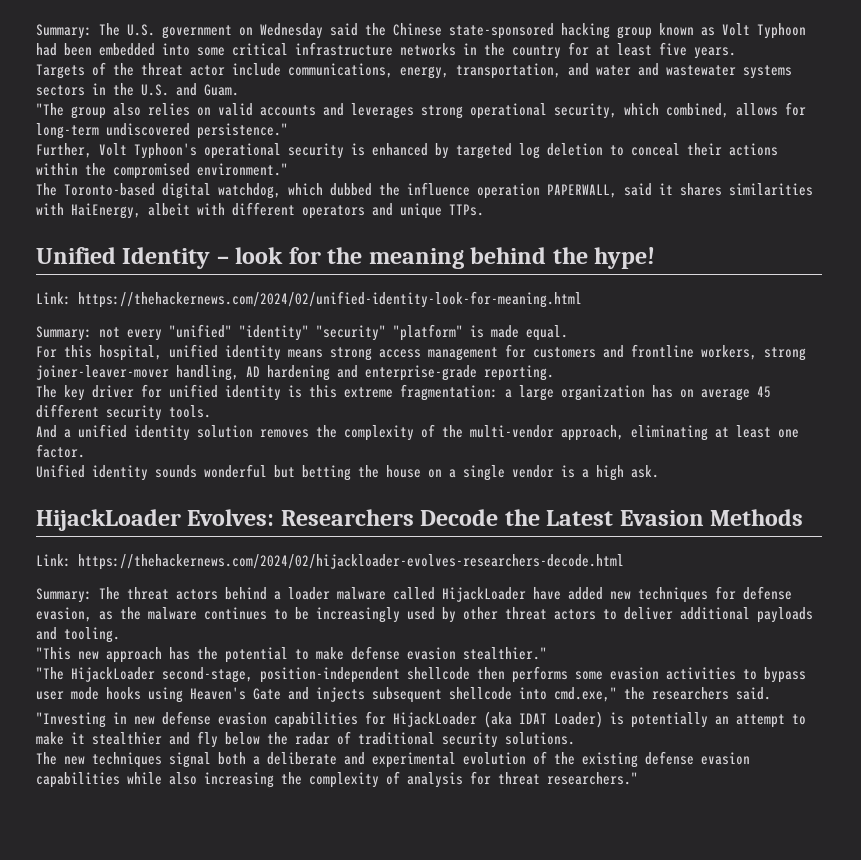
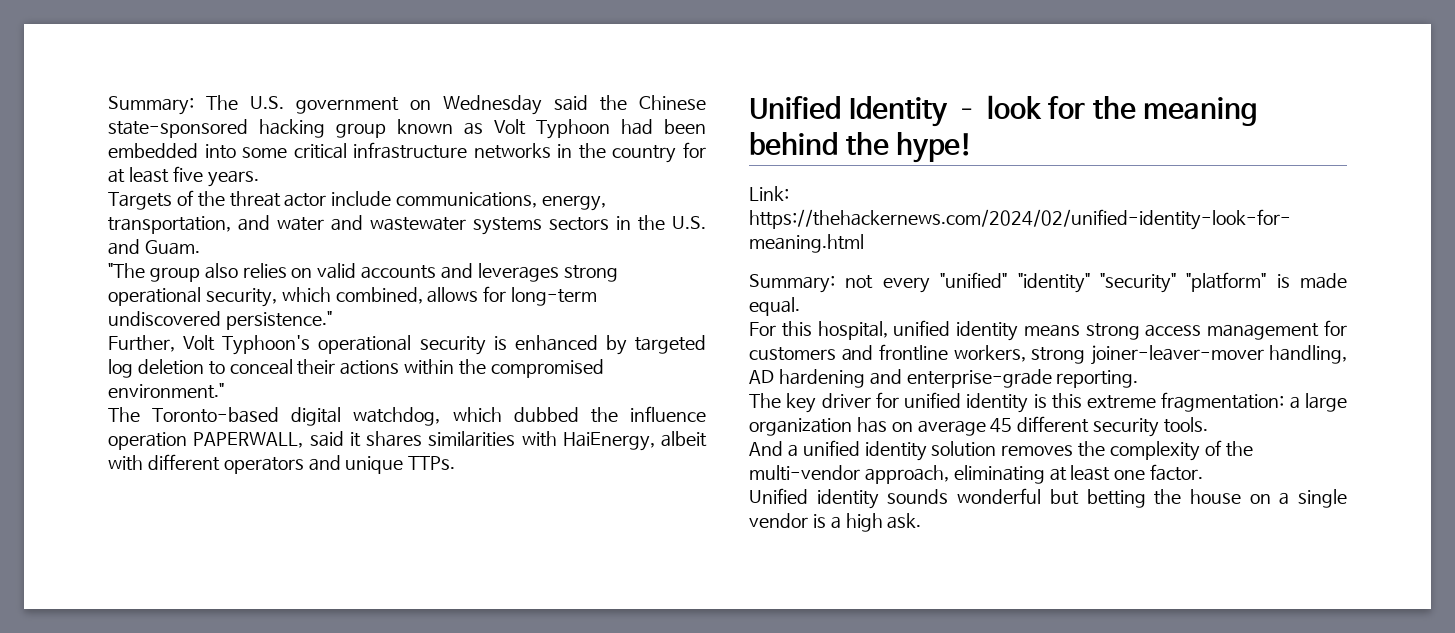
[36,509,804,531] [36,554,624,570] [36,586,792,603] [36,607,813,623] [36,627,120,643] [36,646,547,663] [36,666,806,683] [36,687,771,703] [36,711,806,728] [36,731,575,748] [36,751,750,768] [36,771,638,788] // HijackLoader Evolves: Researchers Decode the Latest Evasion Methods // Link: https://thehackernews.com/2024/02/hijackloader-evolves-researchers-decode.html // Summary: The threat actors behind a loader malware called HijackLoader have added new techniques for defense evasion, as the malware continues to be increasingly used by other threat actors to deliver additional payloads and tooling. // "This new approach has the potential to make defense evasion stealthier." // "The HijackLoader second-stage, position-independent shellcode then performs some evasion activities to bypass user mode hooks using Heaven's Gate and injects subsequent shellcode into cmd.exe," the researchers said. // "Investing in new defense evasion capabilities for HijackLoader (aka IDAT Loader) is potentially an attempt to make it stealthier and fly below the radar of traditional security solutions. // The new techniques signal both a deliberate and experimental evolution of the existing defense evasion capabilities while also increasing the complexity of analysis for threat researchers." -> (922, 521) none

